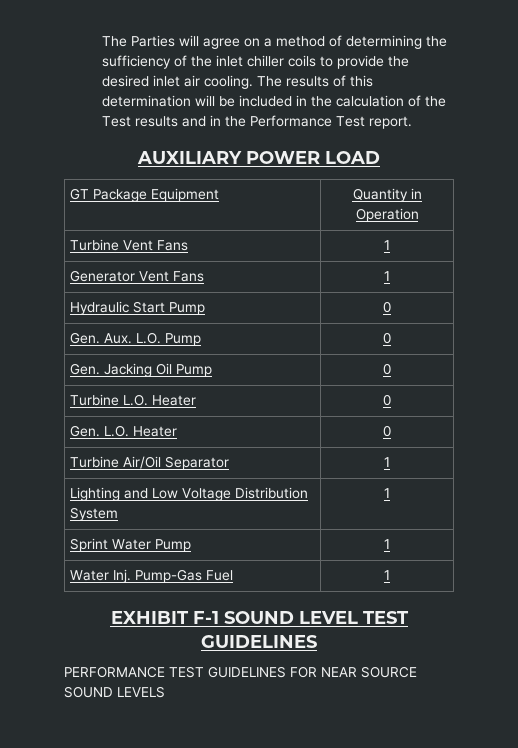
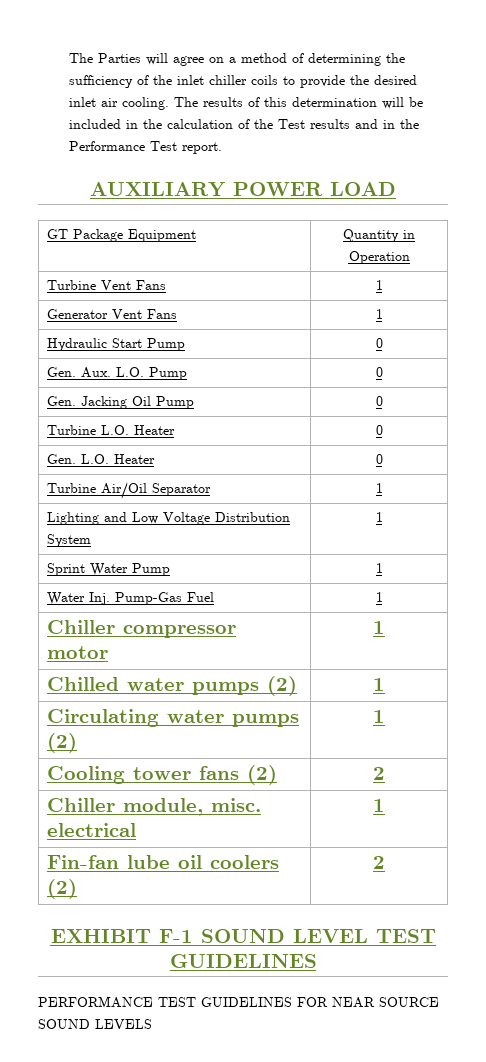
(390, 575) none -> [46,620,236,638] [46,646,108,659] [373,621,385,634] [46,676,297,696] [373,678,385,691] [46,709,299,727] [46,733,77,753] [373,710,385,723] [46,765,277,785] [373,767,385,780] [46,798,261,816] [46,823,136,837] [373,799,385,812] [46,855,279,869] [46,879,77,899] [373,856,385,869] // Chiller compressor motor | 1 // Chilled water pumps (2) | 1 // Circulating water pumps (2) | 1 // Cooling tower fans (2) | 2 // Chiller module, misc. electrical | 1 // Fin-fan lube oil coolers (2) | 2

